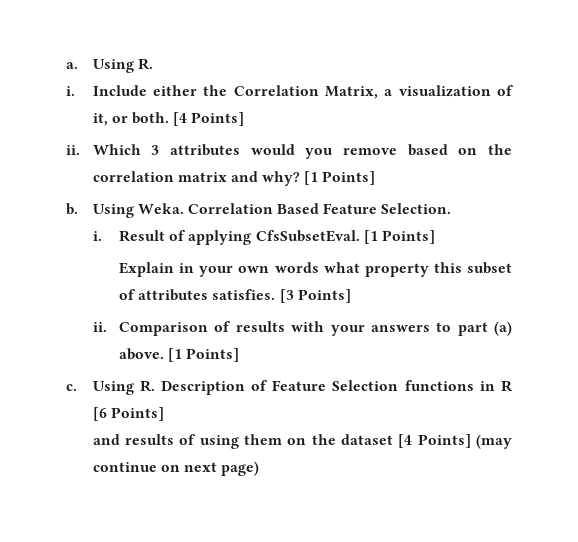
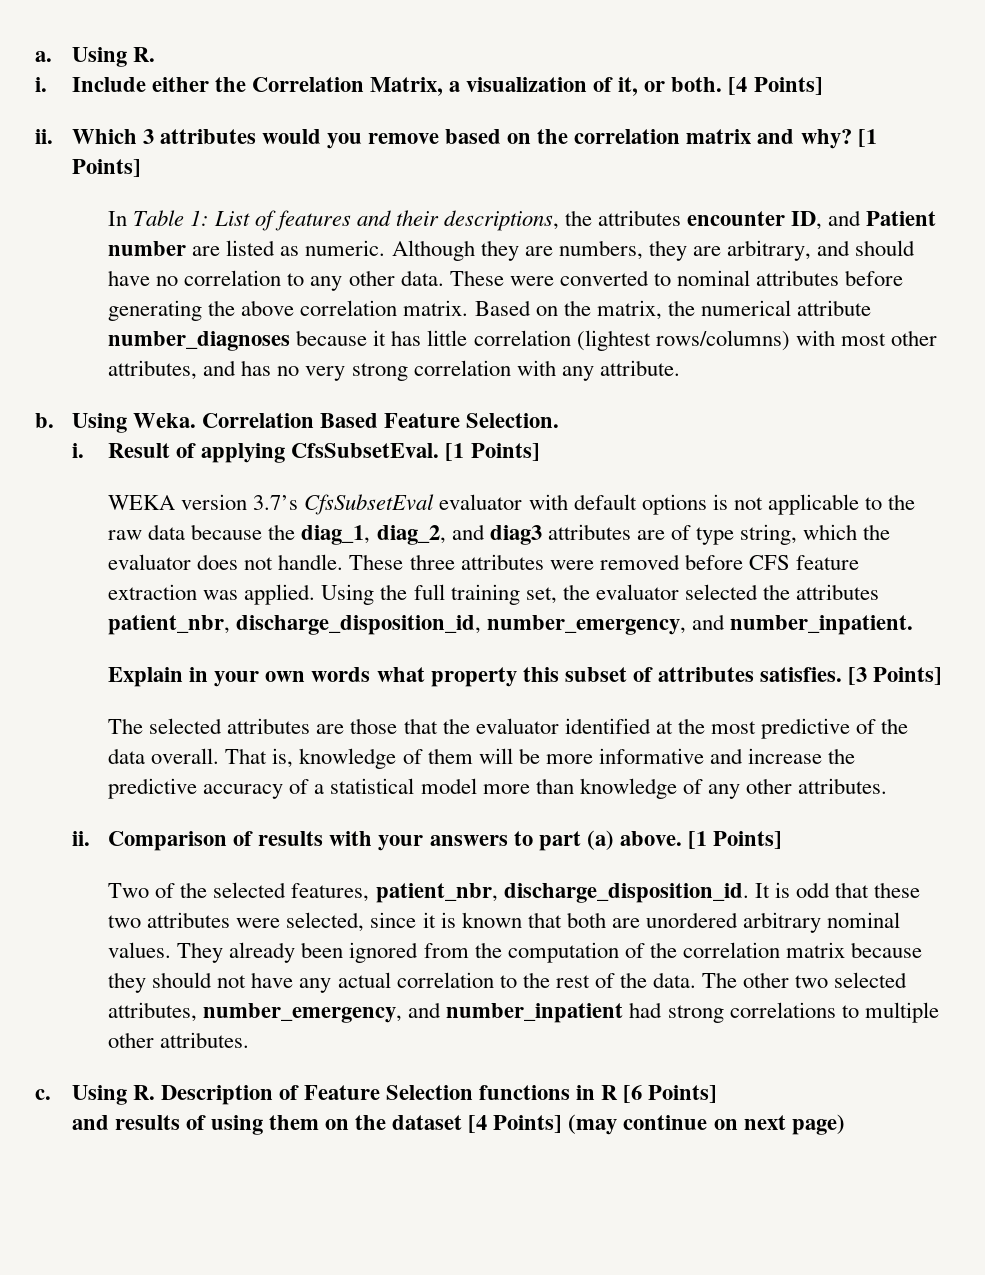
(376, 178) none -> [108,210,937,231] [108,240,916,261] [108,270,904,291] [108,300,872,321] [108,330,937,351] [108,360,680,381] // In Table 1: List of features and their descriptions, the attributes encounter ID, and Patient number are listed as numeric. Although they are numbers, they are arbitrary, and should have no correlation to any other data. These were converted to nominal attributes before generating the above correlation matrix. Based on the matrix, the numerical attribute number_diagnoses because it has little correlation (lightest rows/columns) with most other attributes, and has no very strong correlation with any attribute.
(435, 237) none -> [108,494,916,515] [108,524,891,545] [108,554,860,570] [108,584,880,605] [108,614,914,635] // WEKA version 3.7’s CfsSubsetEval evaluator with default options is not applicable to the raw data because the diag_1, diag_2, and diag3 attributes are of type string, which the evaluator does not handle. These three attributes were removed before CFS feature extraction was applied. Using the full training set, the evaluator selected the attributes patient_nbr, discharge_disposition_id, number_emergency, and number_inpatient.
(351, 296) none -> [108,718,909,739] [108,748,856,769] [108,778,888,799] // The selected attributes are those that the evaluator identified at the most predictive of the data overall. That is, knowledge of them will be more informative and increase the predictive accuracy of a statistical model more than knowledge of any other attributes.
(240, 355) none -> [108,882,921,903] [108,912,901,933] [108,942,923,963] [108,972,908,993] [108,1002,939,1023] [108,1032,250,1048] // Two of the selected features, patient_nbr, discharge_disposition_id. It is odd that these two attributes were selected, since it is known that both are unordered arbitrary nominal values. They already been ignored from the computation of the correlation matrix because they should not have any actual correlation to the rest of the data. The other two selected attributes, number_emergency, and number_inpatient had strong correlations to multiple other attributes.

